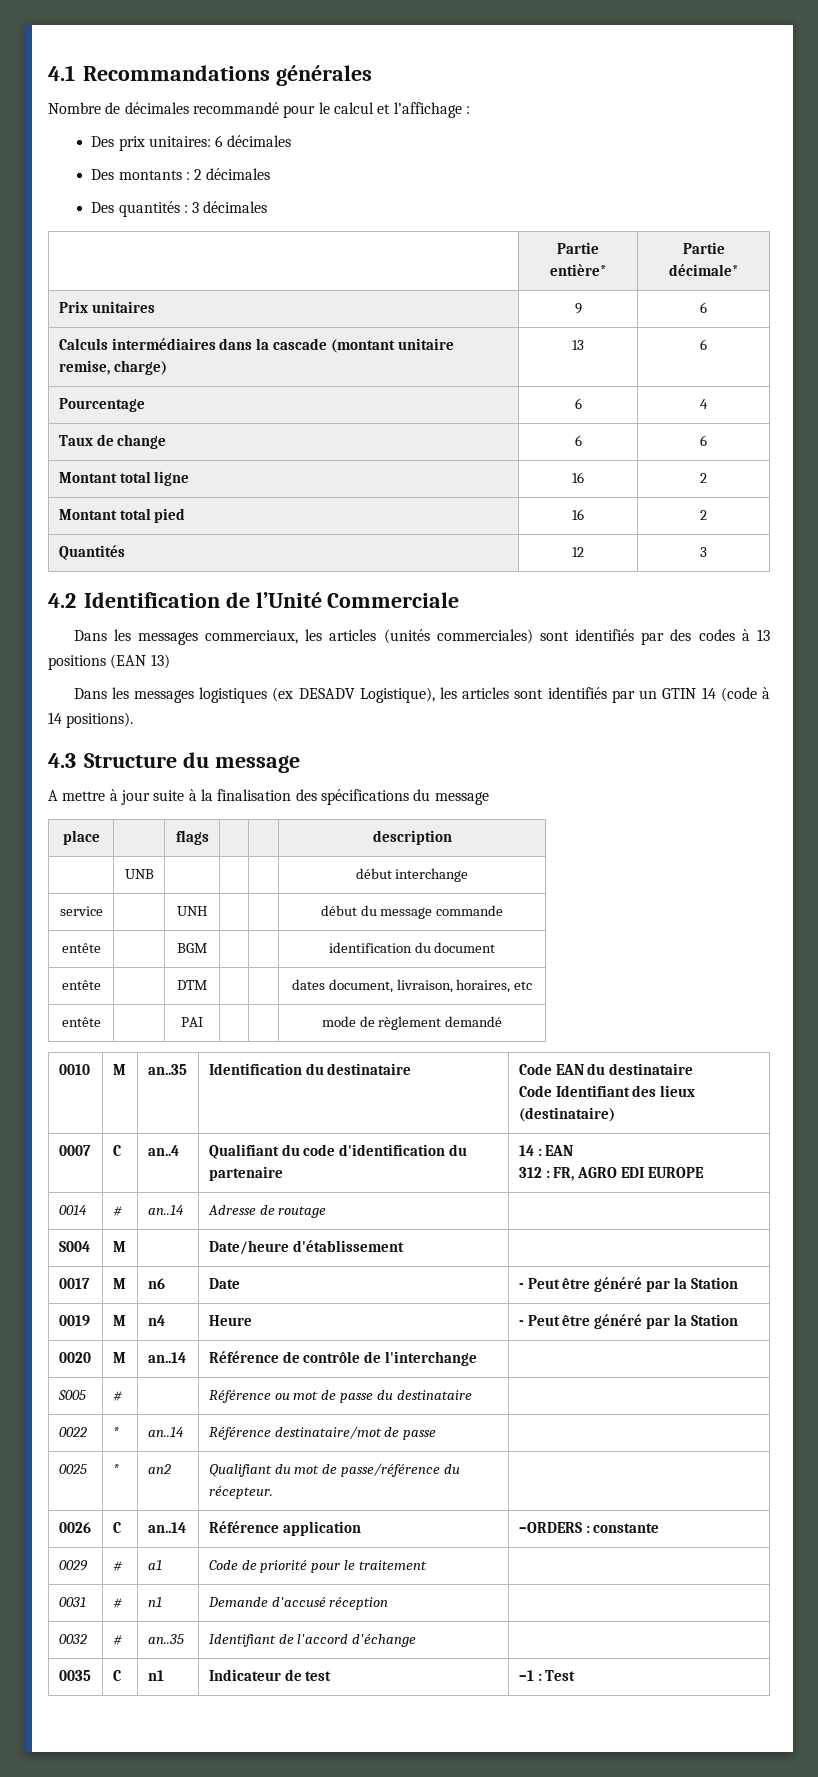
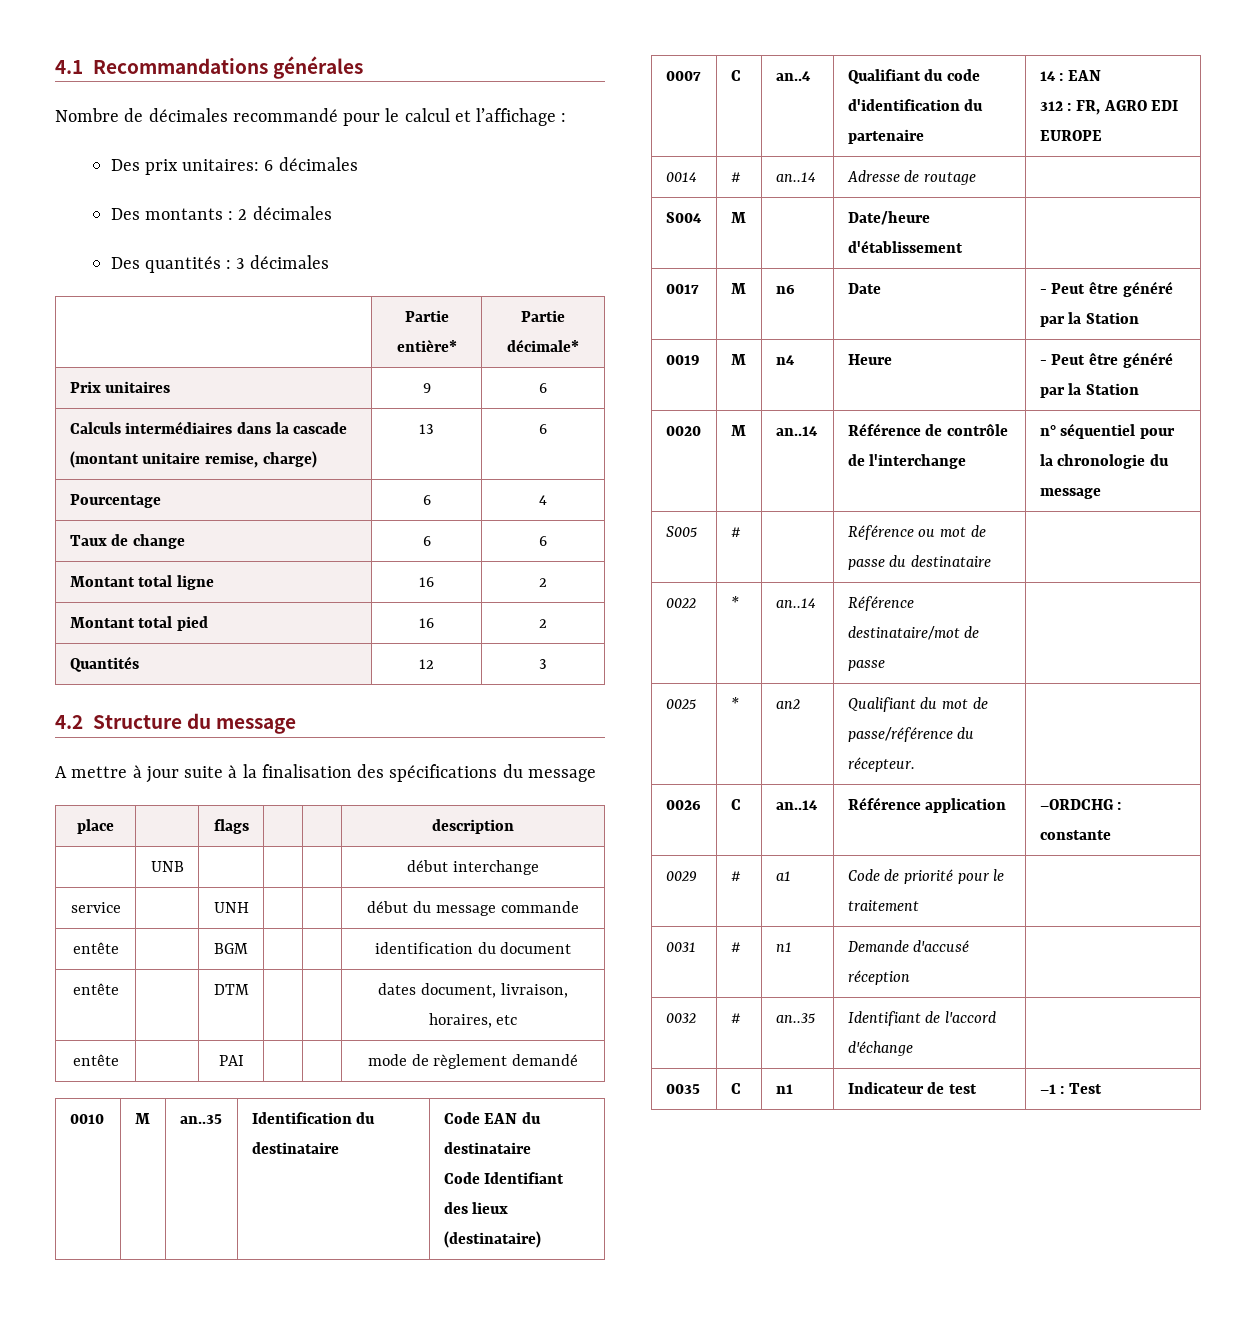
[84,592,460,608] [73,629,771,645] [48,654,170,670] [73,687,770,703] [48,712,134,728] [48,753,76,768] Identification de l’Unité Commerciale // Dans les messages commerciaux, les articles (unités commerciales) sont identifiés par des codes à 13 positions (EAN 13) // Dans les messages logistiques (ex DESADV Logistique), les articles sont identifiés par un GTIN 14 (code à 14 positions). // 4.3 -> (83, 722) none
(478, 1358) none -> [1039,423,1176,439] [1039,454,1170,469] [1039,488,1101,499] n° séquentiel pour la chronologie du message
[518,1522,582,1533] –ORDERS -> [1039,799,1114,810] –ORDCHG

